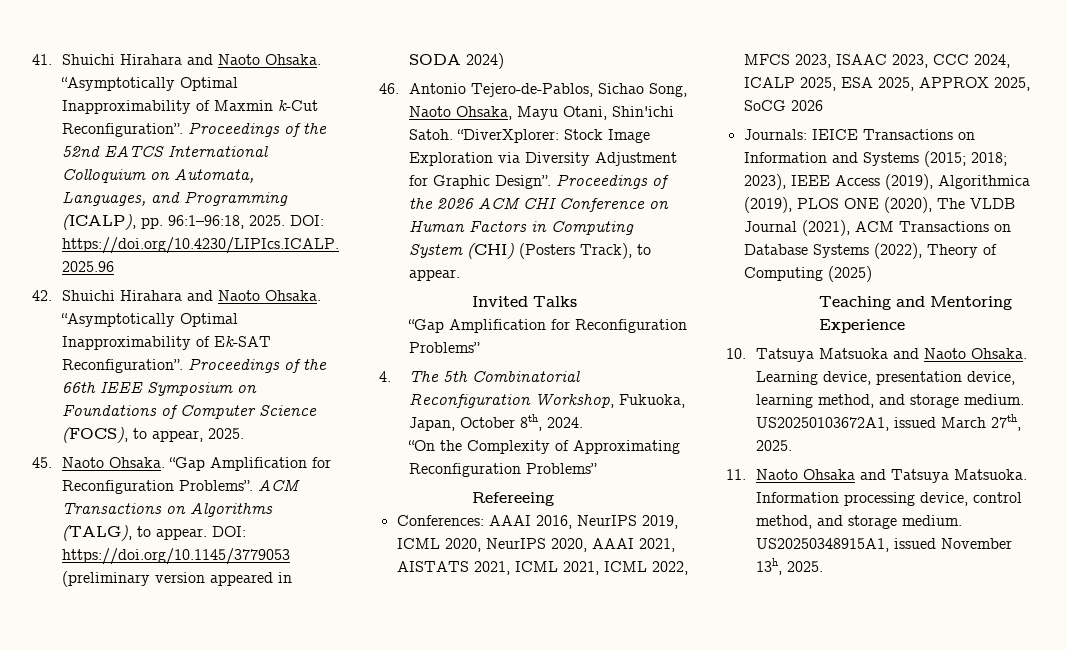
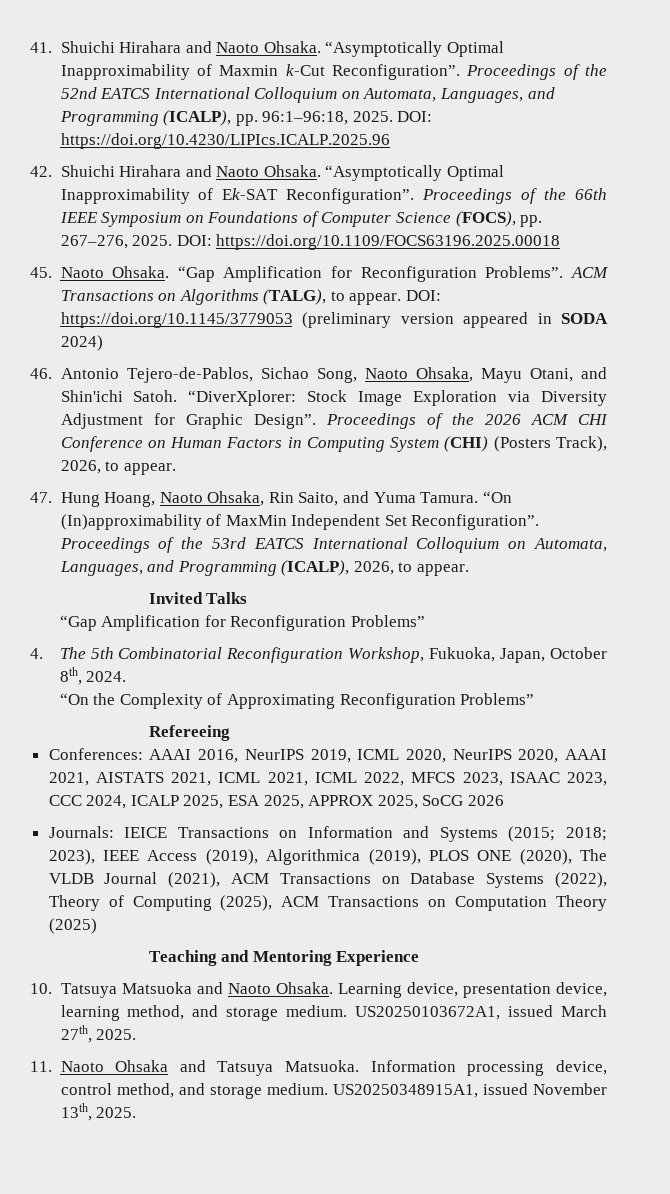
[132,428,244,442] to appear, 2025. -> [520,215,543,227] [60,234,561,250] pp. 267–276, 2025. DOI: https://doi.org/10.1109/FOCS63196.2025.00018
(607, 113) none -> [581,367,607,379] and
(632, 251) none -> [60,460,176,475] [30,491,512,507] [60,514,540,530] [59,537,607,553] [59,560,394,576] 2026, to appear. // 47. Hung Hoang, Naoto Ohsaka, Rin Saito, and Yuma Tamura. “On (In)approximability of MaxMin Independent Set Reconfiguration”. Proceedings of the 53rd EATCS International Colloquium on Automata, Languages, and Programming (ICALP), 2026,
(823, 274) none -> [220,895,607,911] (2025), ACM Transactions on Computation Theory
[755,558,782,575] 13h, -> [60,1103,92,1121] 13th,

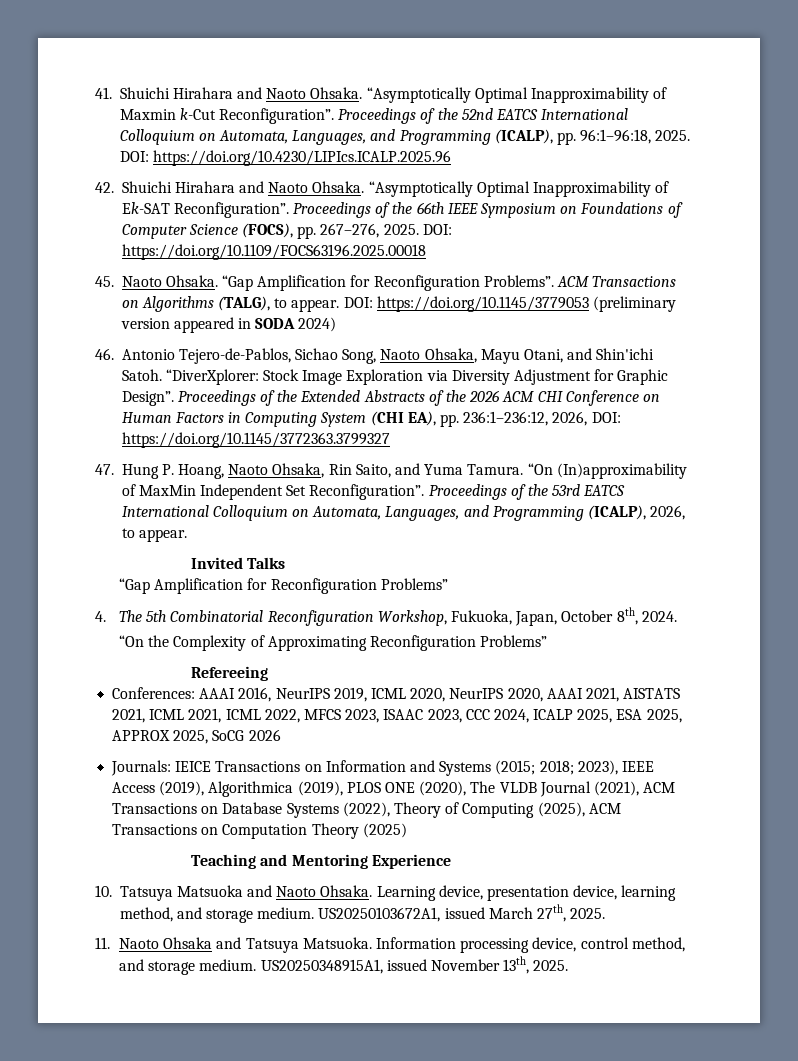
(474, 419) none -> [300,390,467,406] Extended Abstracts of the
[444,436,607,452] [60,460,176,475] (CHI) (Posters Track), 2026, to appear. -> [370,411,621,427] [121,432,390,448] (CHI EA), pp. 236:1–236:12, 2026, DOI: https://doi.org/10.1145/3772363.3799327
(100, 499) none -> [161,464,174,475] P.

